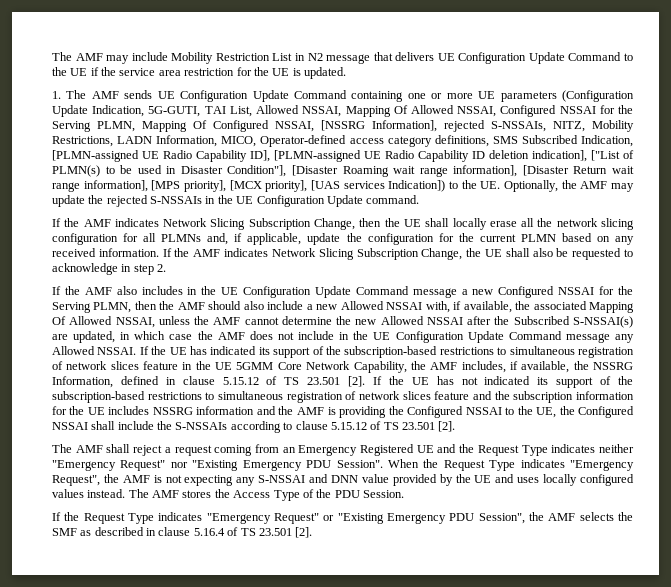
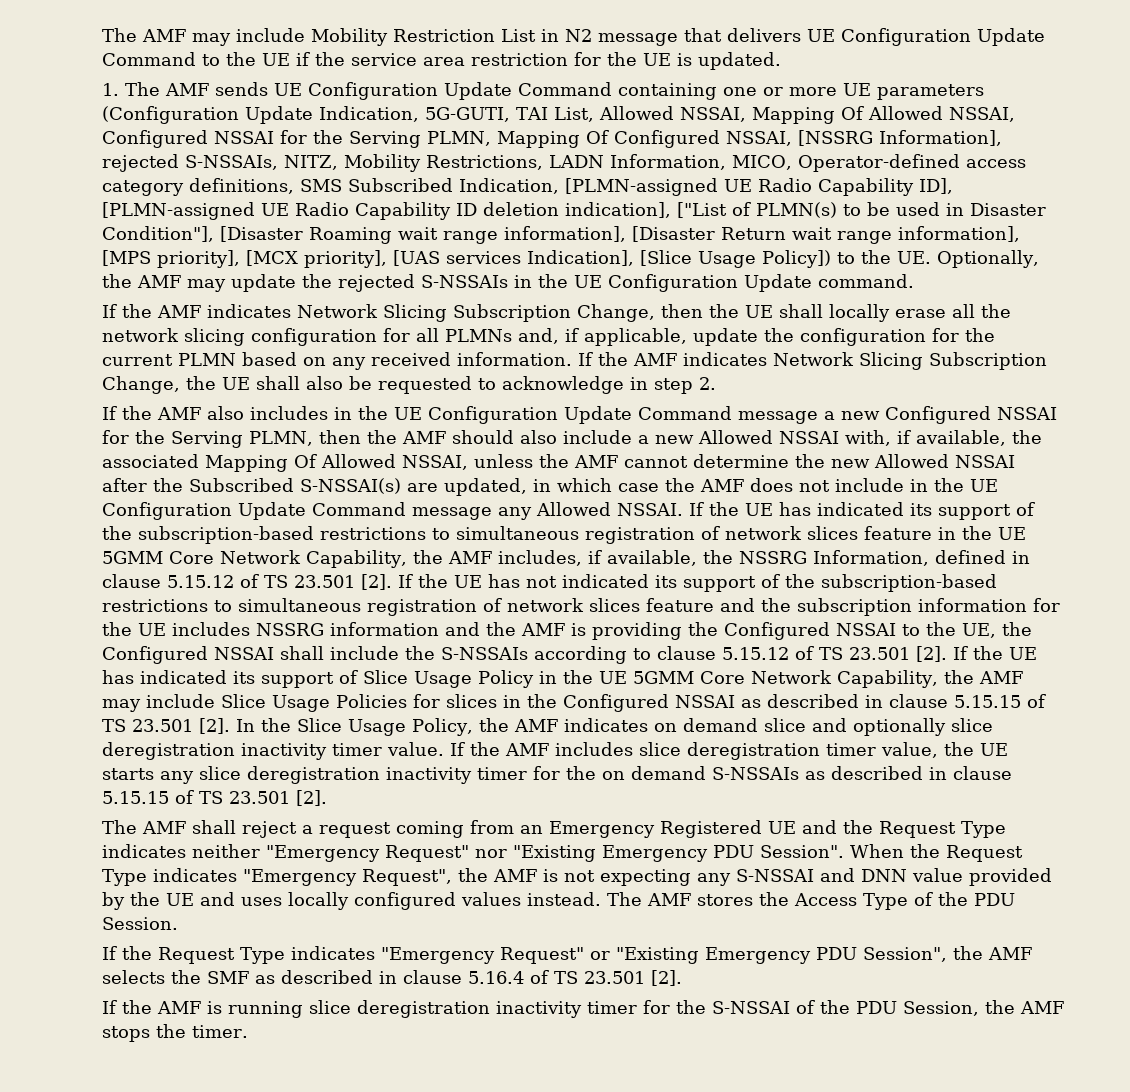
[388,180,446,192] Indication]) -> [526,250,831,268] Indication], [Slice Usage Policy])
(456, 426) none -> [952,646,1037,660] [101,670,1023,688] [101,694,1046,712] [101,718,993,736] [101,742,1008,760] [101,766,1012,784] [101,790,327,806] If the UE has indicated its support of Slice Usage Policy in the UE 5GMM Core Network Capability, the AMF may include Slice Usage Policies for slices in the Configured NSSAI as described in clause 5.15.15 of TS 23.501 [2]. In the Slice Usage Policy, the AMF indicates on demand slice and optionally slice deregistration inactivity timer value. If the AMF includes slice deregistration timer value, the UE starts any slice deregistration inactivity timer for the on demand S-NSSAIs as described in clause 5.15.15 of TS 23.501 [2].
(313, 532) none -> [101,1000,1064,1018] [101,1024,248,1042] // If the AMF is running slice deregistration inactivity timer for the S-NSSAI of the PDU Session, the AMF stops the timer.

